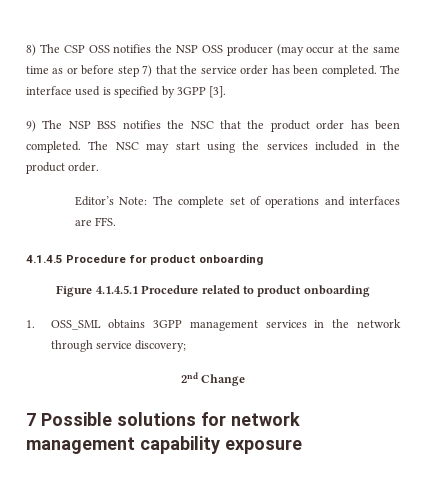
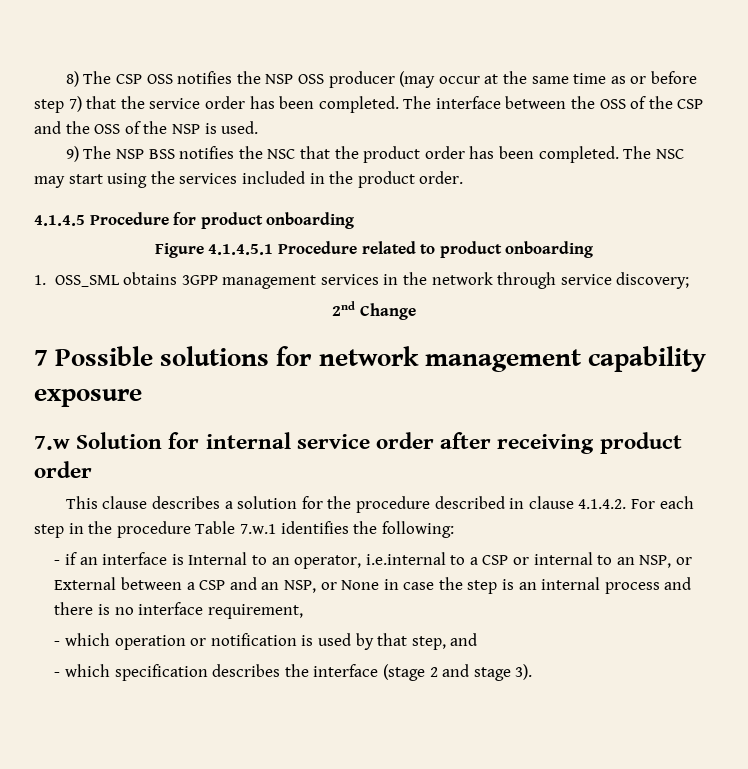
[75,86,227,98] used is specified by 3GPP [3]. -> [505,96,704,109] [34,121,259,134] between the OSS of the CSP and the OSS of the NSP is used.
[75,196,401,208] [75,217,117,226] // Editor’s Note: The complete set of operations and interfaces are FFS. -> (464, 177) none
(302, 446) none -> [34,432,682,454] [34,461,92,478] [65,496,694,513] [34,521,454,538] [54,552,693,569] [54,577,692,594] [54,602,303,619] [54,633,478,650] [54,664,533,681] // 7.w Solution for internal service order after receiving product order // This clause describes a solution for the procedure described in clause 4.1.4.2. For each step in the procedure Table 7.w.1 identifies the following: // - if an interface is Internal to an operator, i.e.internal to a CSP or internal to an NSP, or External between a CSP and an NSP, or None in case the step is an internal process and there is no interface requirement, // - which operation or notification is used by that step, and // - which specification describes the interface (stage 2 and stage 3).

